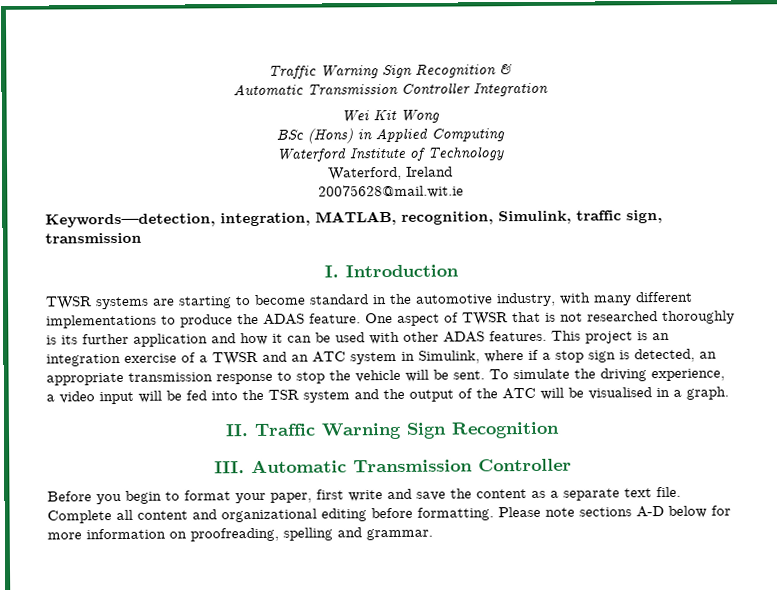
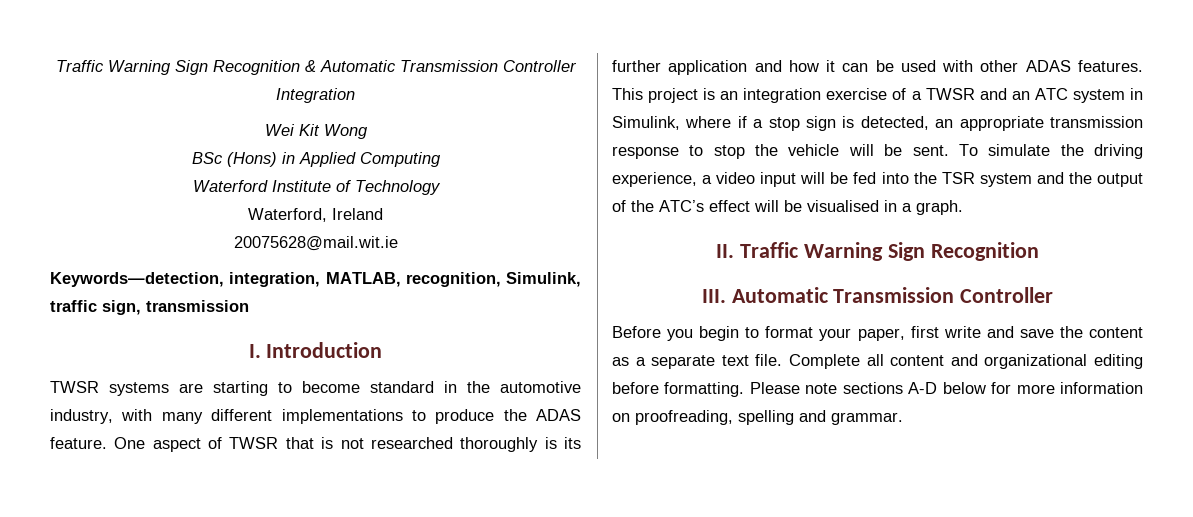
(513, 69) // -> (316, 66) none
[502,387,536,400] ATC -> [659,200,750,212] ATC’s effect

